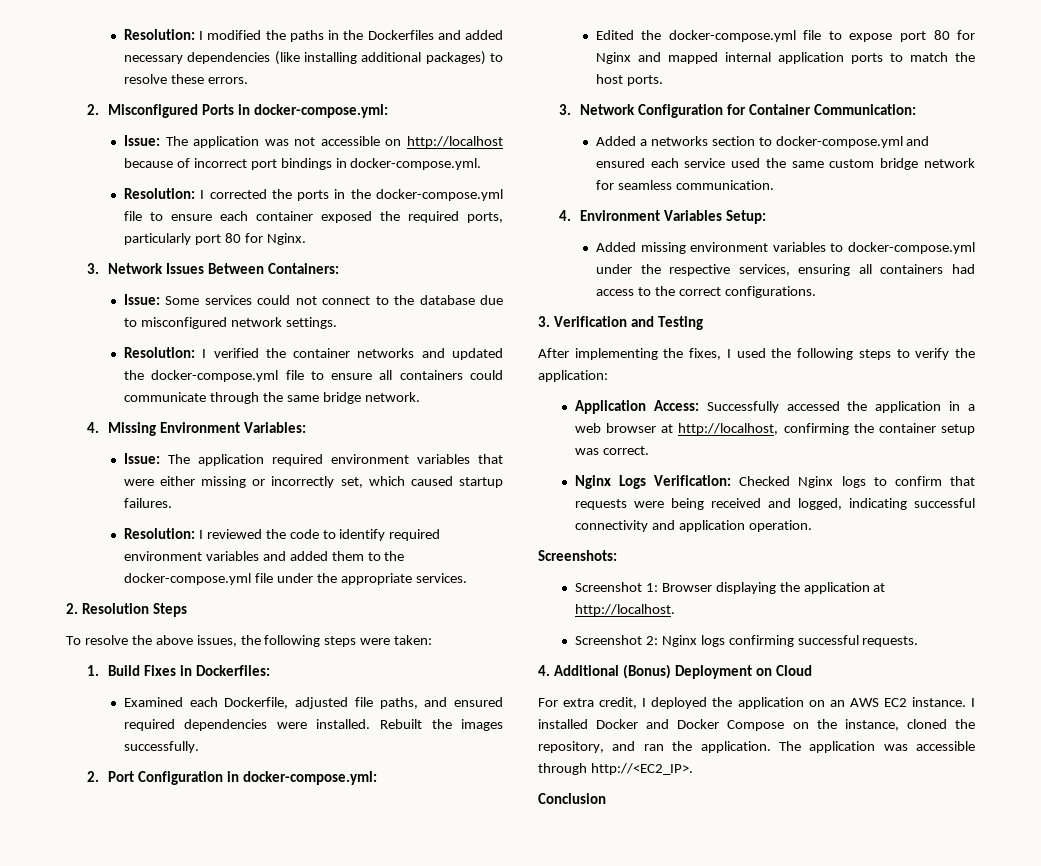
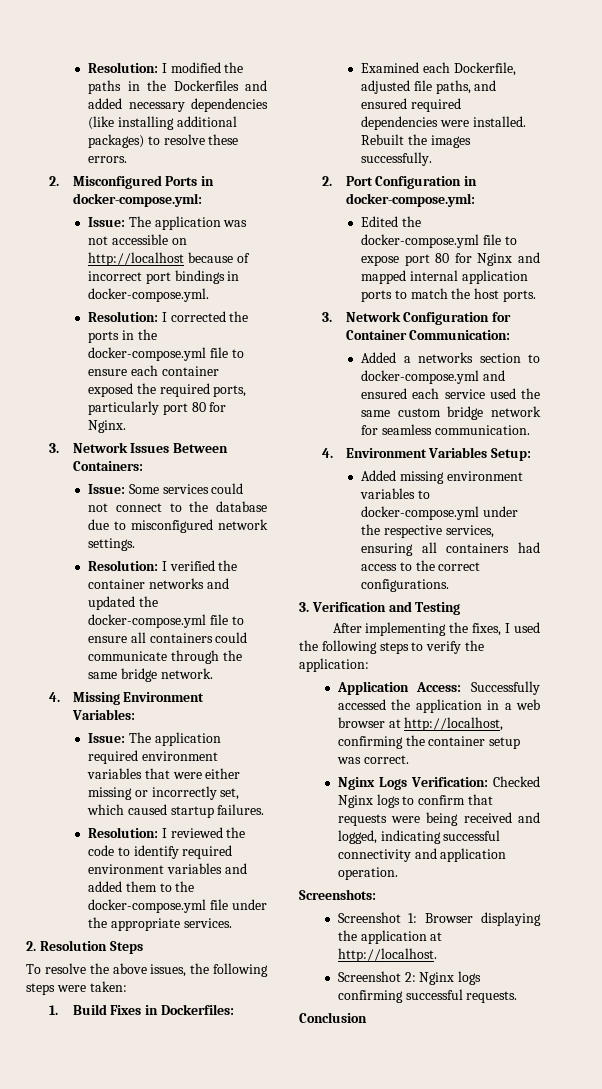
[538,664,812,679] [538,697,975,709] [538,719,975,731] [538,741,975,753] [538,763,693,775] // 4. Additional (Bonus) Deployment on Cloud // For extra credit, I deployed the application on an AWS EC2 instance. I installed Docker and Docker Compose on the instance, cloned the repository, and ran the application. The application was accessible through http://<EC2_IP>. -> (518, 997) none

